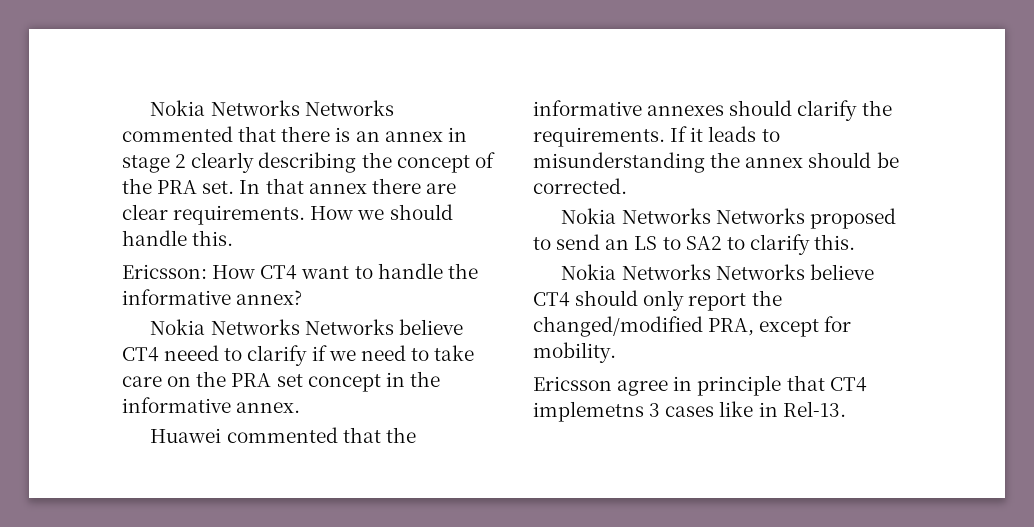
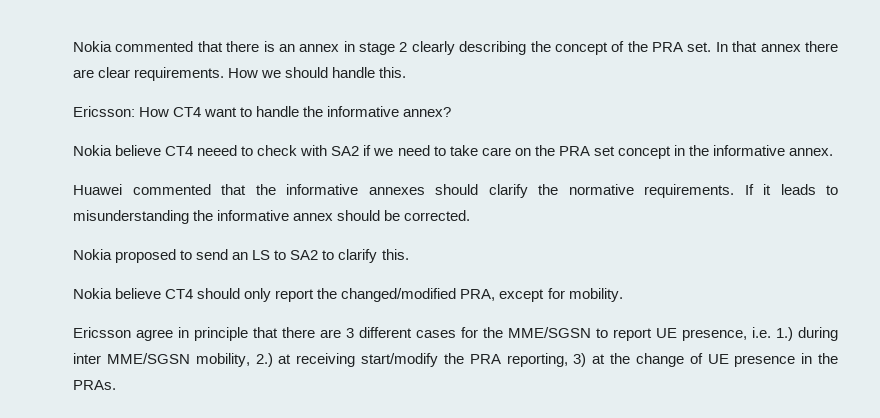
[150,100,394,116] Nokia Networks Networks -> [73,41,112,52] Nokia
[210,319,394,335] Networks Networks -> (112, 150) none
[247,345,308,366] clarify -> [257,145,360,156] check with SA2
(892, 108) none -> [568,184,634,195] normative
(741, 160) none -> [217,210,290,221] informative
[621,208,805,224] Networks Networks -> (112, 254) none
[621,264,805,280] Networks Networks -> (112, 293) none
[829,377,867,392] [533,401,846,422] CT4 implemetns 3 cases like in Rel-13. -> [282,327,838,341] [73,353,839,367] [73,380,116,390] there are 3 different cases for the MME/SGSN to report UE presence, i.e. 1.) during inter MME/SGSN mobility, 2.) at receiving start/modify the PRA reporting, 3) at the change of UE presence in the PRAs.

